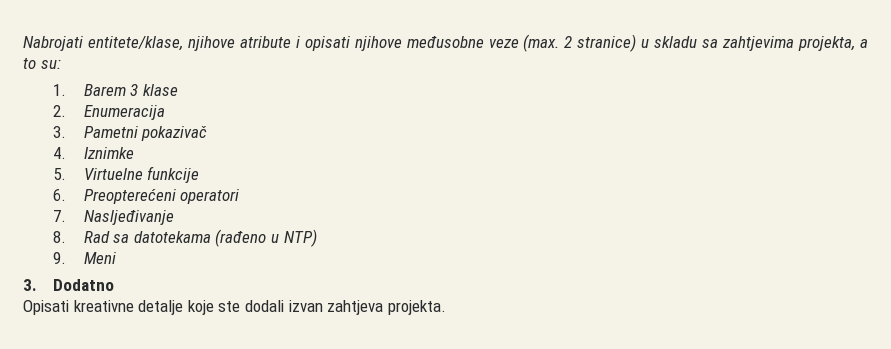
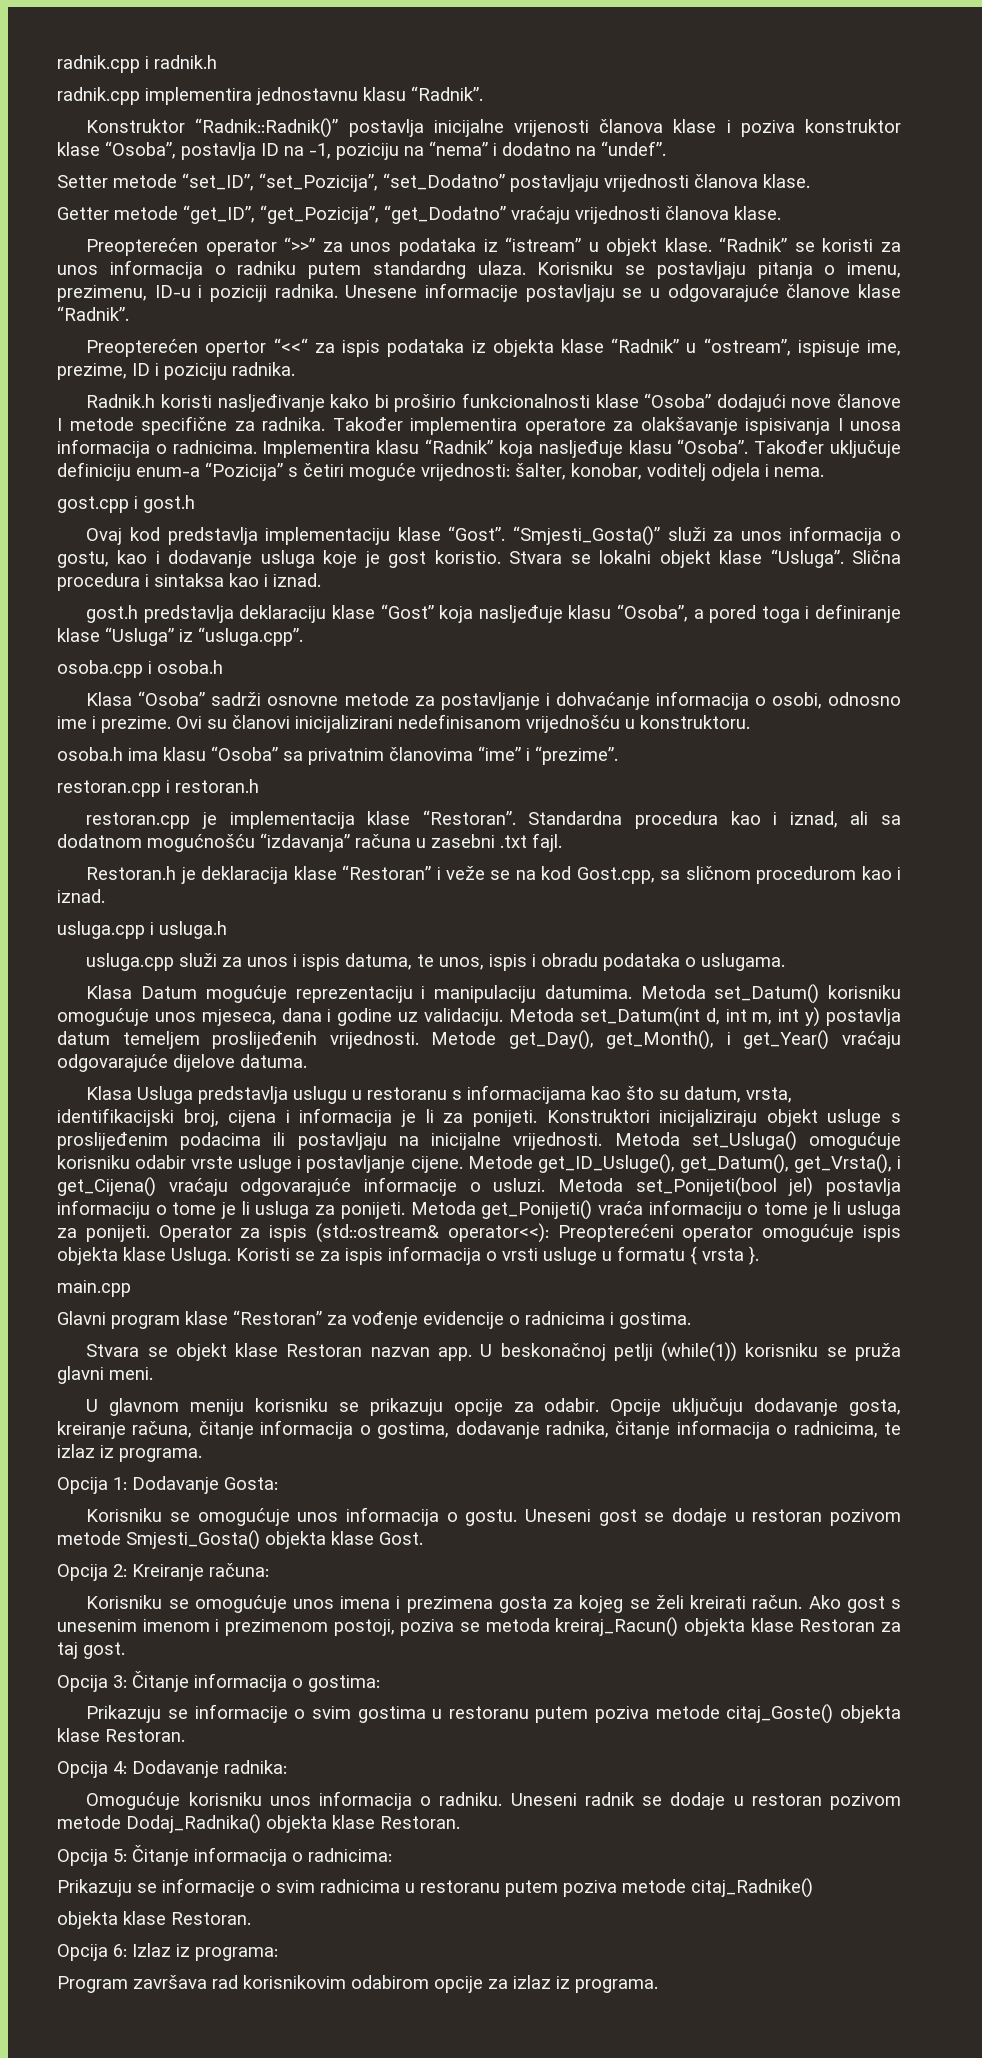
[23,34,868,52] [23,58,61,69] [53,84,178,96] [53,105,165,120] [53,125,208,141] [53,147,134,159] [53,166,200,183] [53,188,240,204] [53,210,174,225] [53,229,317,247] [53,252,116,264] [23,279,115,291] [23,300,446,315] Nabrojati entitete/klase, njihove atribute i opisati njihove međusobne veze (max. 2 stranice) u skladu sa zahtjevima projekta, a to su: // 1. Barem 3 klase // 2. Enumeracija // 3. Pametni pokazivač // 4. Iznimke // 5. Virtuelne funkcije // 6. Preopterećeni operatori // 7. Nasljeđivanje // 8. Rad sa datotekama (rađeno u NTP) // 9. Meni // 3. Dodatno // Opisati kreativne detalje koje ste dodali izvan zahtjeva projekta. -> [57,55,217,73] [57,86,483,105] [86,118,901,138] [57,141,666,160] [57,173,810,192] [57,205,781,224] [86,237,901,256] [57,260,901,279] [57,283,901,302] [57,306,129,321] [86,338,901,357] [57,362,295,380] [86,393,901,412] [57,416,901,435] [57,439,902,458] [57,462,824,481] [57,495,195,513] [86,526,902,546] [57,549,901,568] [57,573,321,591] [86,604,902,623] [57,627,303,646] [57,660,223,678] [86,691,901,710] [57,714,750,733] [57,746,618,765] [57,779,259,797] [86,810,902,829] [57,833,562,852] [86,865,901,884] [57,889,105,903] [57,921,227,939] [86,953,786,971] [86,984,901,1004] [57,1007,902,1027] [57,1030,901,1050] [57,1054,307,1072] [86,1085,793,1104] [57,1108,902,1127] [57,1131,901,1151] [57,1154,902,1174] [57,1177,901,1197] [57,1200,901,1220] [57,1223,901,1243] [57,1246,759,1265] [57,1280,131,1297] [57,1310,691,1329] [86,1342,901,1362] [57,1366,153,1384] [86,1398,901,1416] [57,1420,901,1439] [57,1444,202,1462] [57,1476,278,1494] [86,1507,901,1526] [57,1530,423,1550] [57,1563,269,1581] [86,1595,902,1613] [57,1617,901,1637] [57,1642,125,1659] [57,1671,380,1692] [86,1704,901,1724] [57,1728,185,1742] [57,1760,287,1778] [86,1791,901,1810] [57,1814,460,1834] [57,1845,392,1866] [57,1878,813,1898] [57,1911,251,1929] [57,1943,278,1961] [57,1975,658,1993] radnik.cpp i radnik.h // radnik.cpp implementira jednostavnu klasu “Radnik”. // Konstruktor “Radnik::Radnik()” postavlja inicijalne vrijenosti članova klase i poziva konstruktor klase “Osoba”, postavlja ID na -1, poziciju na “nema” i dodatno na “undef”. // Setter metode “set_ID”, “set_Pozicija”, “set_Dodatno” postavljaju vrijednosti članova klase. // Getter metode “get_ID”, “get_Pozicija”, “get_Dodatno” vraćaju vrijednosti članova klase. // Preopterećen operator “>>” za unos podataka iz “istream” u objekt klase. “Radnik” se koristi za unos informacija o radniku putem standardng ulaza. Korisniku se postavljaju pitanja o imenu, prezimenu, ID-u i poziciji radnika. Unesene informacije postavljaju se u odgovarajuće članove klase “Radnik”. // Preopterećen opertor “<<“ za ispis podataka iz objekta klase “Radnik” u “ostream”, ispisuje ime, prezime, ID i poziciju radnika. // Radnik.h koristi nasljeđivanje kako bi proširio funkcionalnosti klase “Osoba” dodajući nove članove I metode specifične za radnika. Također implementira operatore za olakšavanje ispisivanja I unosa informacija o radnicima. Implementira klasu “Radnik” koja nasljeđuje klasu “Osoba”. Također uključuje definiciju enum-a “Pozicija” s četiri moguće vrijednosti: šalter, konobar, voditelj odjela i nema. // gost.cpp i gost.h // Ovaj kod predstavlja implementaciju klase “Gost”. “Smjesti_Gosta()” služi za unos informacija o gostu, kao i dodavanje usluga koje je gost koristio. Stvara se lokalni objekt klase “Usluga”. Slična procedura i sintaksa kao i iznad. // gost.h predstavlja deklaraciju klase “Gost” koja nasljeđuje klasu “Osoba”, a pored toga i definiranje klase “Usluga” iz “usluga.cpp”. // osoba.cpp i osoba.h // Klasa “Osoba” sadrži osnovne metode za postavljanje i dohvaćanje informacija o osobi, odnosno ime i prezime. Ovi su članovi inicijalizirani nedefinisanom vrijednošću u konstruktoru. // osoba.h ima klasu “Osoba” sa privatnim članovima “ime” i “prezime”. // restoran.cpp i restoran.h // restoran.cpp je implementacija klase “Restoran”. Standardna procedura kao i iznad, ali sa dodatnom mogućnošću “izdavanja” računa u zasebni .txt fajl. // Restoran.h je deklaracija klase “Restoran” i veže se na kod Gost.cpp, sa sličnom procedurom kao i iznad. // usluga.cpp i usluga.h // usluga.cpp služi za unos i ispis datuma, te unos, ispis i obradu podataka o uslugama. // Klasa Datum mogućuje reprezentaciju i manipulaciju datumima. Metoda set_Datum() korisniku omogućuje unos mjeseca, dana i godine uz validaciju. Metoda set_Datum(int d, int m, int y) postavlja datum temeljem proslijeđenih vrijednosti. Metode get_Day(), get_Month(), i get_Year() vraćaju odgovarajuće dijelove datuma. // Klasa Usluga predstavlja uslugu u restoranu s informacijama kao što su datum, vrsta, identifikacijski broj, cijena i informacija je li za ponijeti. Konstruktori inicijaliziraju objekt usluge s proslijeđenim podacima ili postavljaju na inicijalne vrijednosti. Metoda set_Usluga() omogućuje korisniku odabir vrste usluge i postavljanje cijene. Metode get_ID_Usluge(), get_Datum(), get_Vrsta(), i get_Cijena() vraćaju odgovarajuće informacije o usluzi. Metoda set_Ponijeti(bool jel) postavlja informaciju o tome je li usluga za ponijeti. Metoda get_Ponijeti() vraća informaciju o tome je li usluga za ponijeti. Operator za ispis (std::ostream& operator<<): Preopterećeni operator omogućuje ispis objekta klase Usluga. Koristi se za ispis informacija o vrsti usluge u formatu { vrsta }. // main.cpp // Glavni program klase “Restoran” za vođenje evidencije o radnicima i gostima. // Stvara se objekt klase Restoran nazvan app. U beskonačnoj petlji (while(1)) korisniku se pruža glavni meni. // U glavnom meniju korisniku se prikazuju opcije za odabir. Opcije uključuju dodavanje gosta, kreiranje računa, čitanje informacija o gostima, dodavanje radnika, čitanje informacija o radnicima, te izlaz iz programa. // Opcija 1: Dodavanje Gosta: // Korisniku se omogućuje unos informacija o gostu. Uneseni gost se dodaje u restoran pozivom metode Smjesti_Gosta() objekta klase Gost. // Opcija 2: Kreiranje računa: // Korisniku se omogućuje unos imena i prezimena gosta za kojeg se želi kreirati račun. Ako gost s unesenim imenom i prezimenom postoji, poziva se metoda kreiraj_Racun() objekta klase Restoran za taj gost. // Opcija 3: Čitanje informacija o gostima: // Prikazuju se informacije o svim gostima u restoranu putem poziva metode citaj_Goste() objekta klase Restoran. // Opcija 4: Dodavanje radnika: // Omogućuje korisniku unos informacija o radniku. Uneseni radnik se dodaje u restoran pozivom metode Dodaj_Radnika() objekta klase Restoran. // Opcija 5: Čitanje informacija o radnicima: // Prikazuju se informacije o svim radnicima u restoranu putem poziva metode citaj_Radnike() // objekta klase Restoran. // Opcija 6: Izlaz iz programa: // Program završava rad korisnikovim odabirom opcije za izlaz iz programa.

